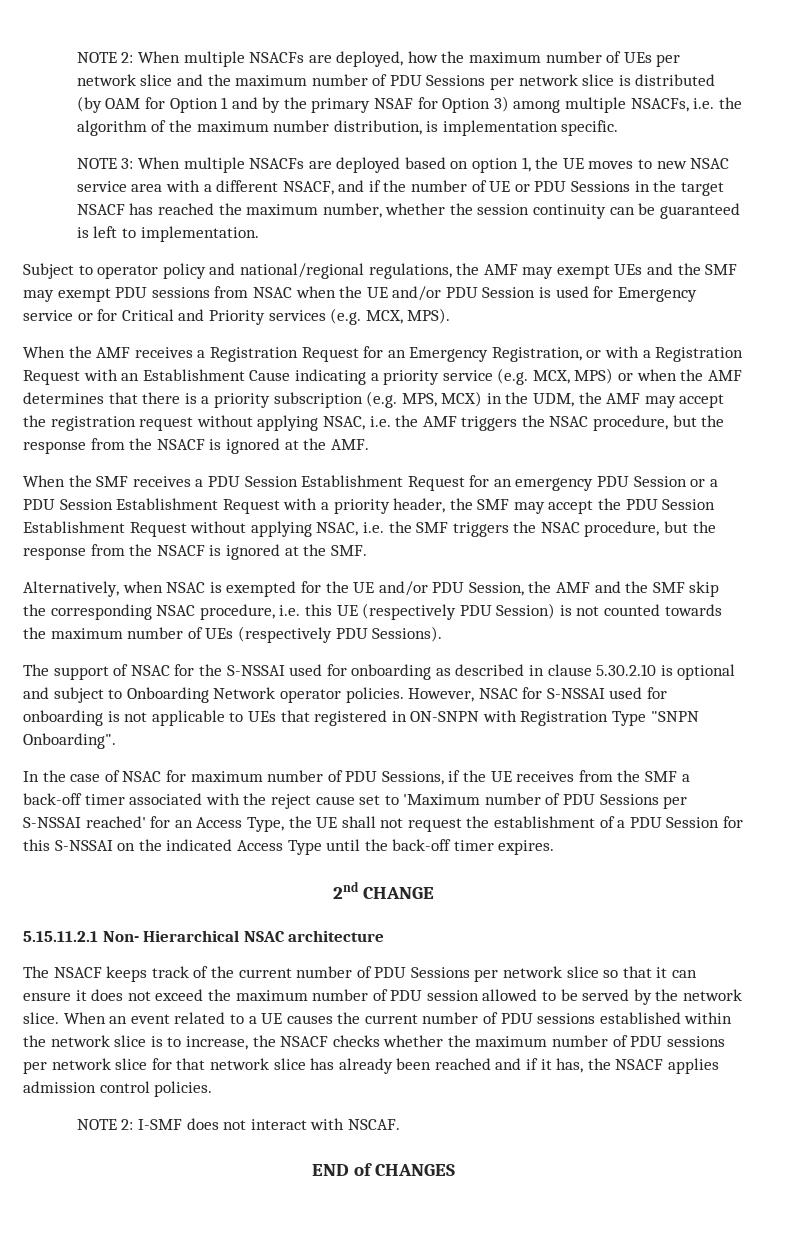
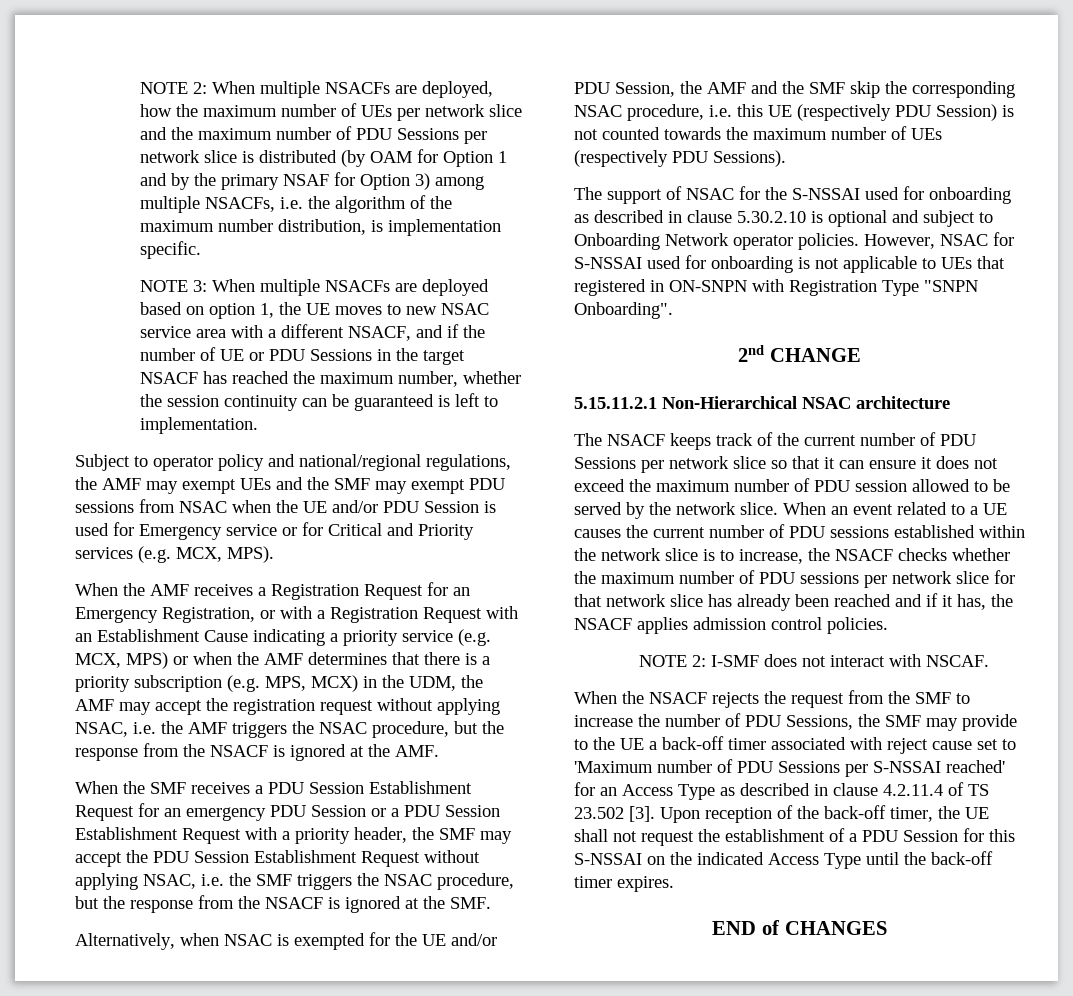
[23,770,690,785] [23,793,688,809] [23,816,744,832] [23,839,555,855] // In the case of NSAC for maximum number of PDU Sessions, if the UE receives from the SMF a back-off timer associated with the reject cause set to 'Maximum number of PDU Sessions per S-NSSAI reached' for an Access Type, the UE shall not request the establishment of a PDU Session for this S-NSSAI on the indicated Access Type until the back-off timer expires. -> (673, 310) none
[102,930,240,942] Non- Hierarchical -> [662,396,797,409] Non-Hierarchical
(400, 1124) none -> [574,690,970,708] [574,713,1017,731] [574,736,1016,754] [574,759,1005,777] [574,782,989,800] [574,805,989,823] [574,828,1015,846] [574,851,993,869] [574,876,674,892] // When the NSACF rejects the request from the SMF to increase the number of PDU Sessions, the SMF may provide to the UE a back-off timer associated with reject cause set to 'Maximum number of PDU Sessions per S-NSSAI reached' for an Access Type as described in clause 4.2.11.4 of TS 23.502 [3]. Upon reception of the back-off timer, the UE shall not request the establishment of a PDU Session for this S-NSSAI on the indicated Access Type until the back-off timer expires.

